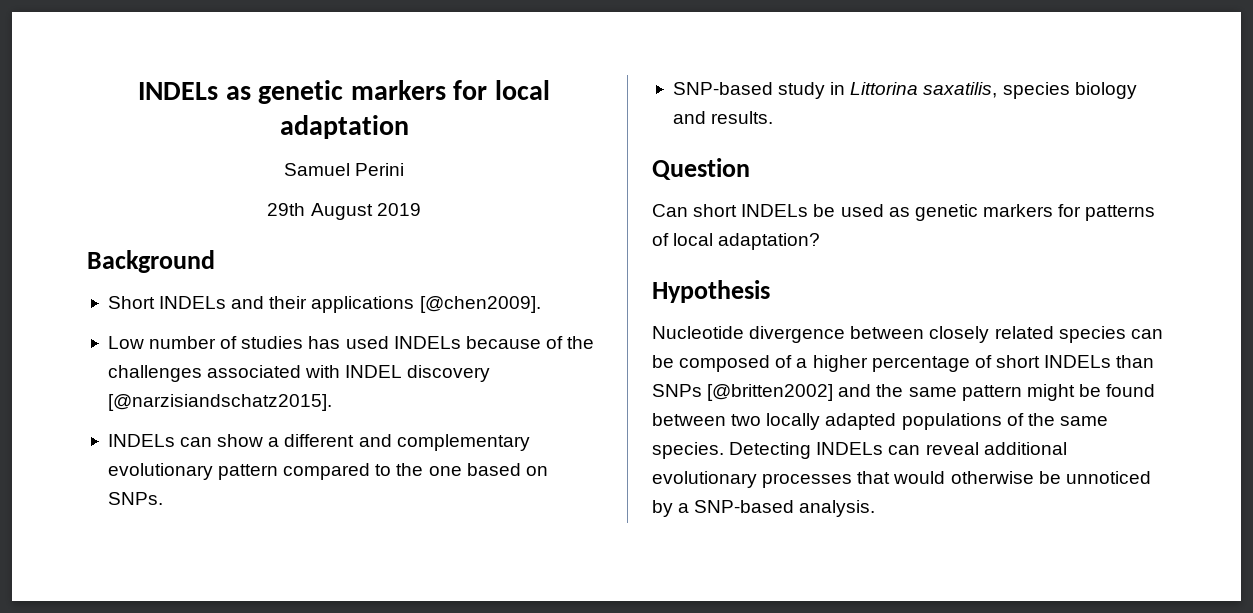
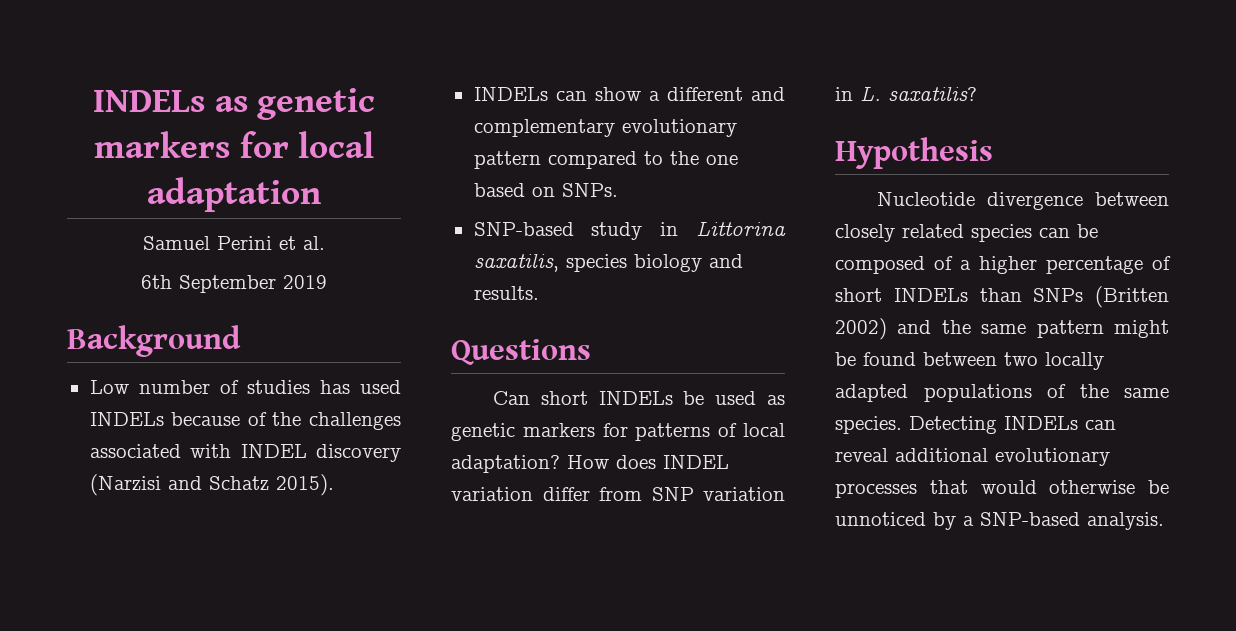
[267,203,421,220] [87,250,215,273] [107,296,541,313] // 29th August 2019 // Background // Short INDELs and their applications [@chen2009]. -> [279,236,325,250] [141,275,327,293] [67,325,241,357] et al. // 6th September 2019 // Background
[107,394,332,411] [@narzisiandschatz2015]. -> [89,474,334,496] (Narzisi and Schatz 2015).
[652,158,750,180] Question -> [451,339,591,365] Questions
(821, 241) none -> [567,455,729,469] [451,487,785,501] [835,86,977,102] How does INDEL variation differ from SNP variation in L. saxatilis?
[707,384,834,401] [@britten2002] -> [1095,286,1169,308] [835,318,887,340] (Britten 2002)

